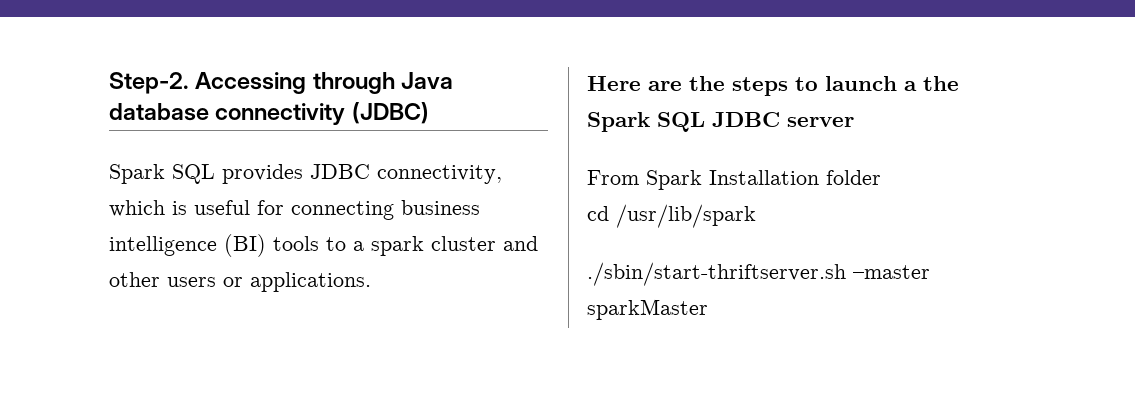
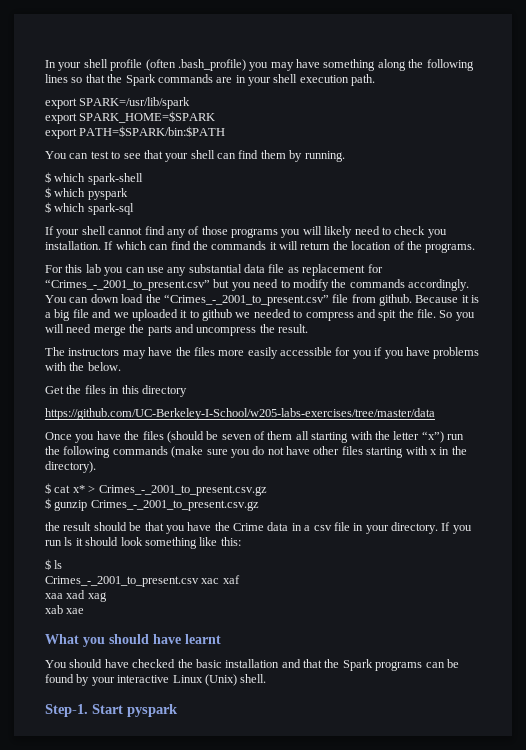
[109,72,454,94] [109,102,429,125] [109,164,502,184] [109,200,480,220] [109,234,538,257] [109,272,371,292] [587,76,959,96] [587,112,854,132] [587,170,881,190] [587,204,756,228] [587,262,930,286] [587,299,708,320] Step-2. Accessing through Java database connectivity (JDBC) // Spark SQL provides JDBC connectivity, which is useful for connecting business intelligence (BI) tools to a spark cluster and other users or applications. // Here are the steps to launch a the Spark SQL JDBC server // From Spark Installation folder // cd /usr/lib/spark // ./sbin/start-thriftserver.sh –master sparkMaster -> [45,59,474,71] [45,74,376,86] [45,97,191,109] [45,111,216,124] [45,126,226,139] [45,150,345,162] [45,172,143,185] [45,187,128,200] [45,202,134,215] [45,226,447,238] [45,241,476,253] [45,264,383,276] [45,279,469,291] [45,294,480,306] [45,309,475,321] [45,324,308,336] [45,347,480,359] [45,362,121,371] [45,385,187,397] [45,408,435,420] [45,431,464,443] [45,446,467,458] [45,461,96,473] [45,483,267,496] [45,498,259,511] [45,522,472,534] [45,537,241,549] [45,559,63,570] [45,575,240,587] [45,590,107,602] [45,605,85,614] [45,634,221,647] [45,659,459,671] [45,674,267,686] [45,704,178,717] In your shell profile (often .bash_profile) you may have something along the following lines so that the Spark commands are in your shell execution path. // export SPARK=/usr/lib/spark // export SPARK_HOME=$SPARK // export PATH=$SPARK/bin:$PATH // You can test to see that your shell can find them by running. // $ which spark-shell // $ which pyspark // $ which spark-sql // If your shell cannot find any of those programs you will likely need to check you installation. If which can find the commands it will return the location of the programs. // For this lab you can use any substantial data file as replacement for “Crimes_-_2001_to_present.csv” but you need to modify the commands accordingly. You can down load the “Crimes_-_2001_to_present.csv” file from github. Because it is a big file and we uploaded it to github we needed to compress and spit the file. So you will need merge the parts and uncompress the result. // The instructors may have the files more easily accessible for you if you have problems with the below. // Get the files in this directory // https://github.com/UC-Berkeley-I-School/w205-labs-exercises/tree/master/data // Once you have the files (should be seven of them all starting with the letter “x”) run the following commands (make sure you do not have other files starting with x in the directory). // $ cat x* > Crimes_-_2001_to_present.csv.gz // $ gunzip Crimes_-_2001_to_present.csv.gz // the result should be that you have the Crime data in a csv file in your directory. If you run ls it should look something like this: // $ ls // Crimes_-_2001_to_present.csv xac xaf // xaa xad xag // xab xae // What you should have learnt // You should have checked the basic installation and that the Spark programs can be found by your interactive Linux (Unix) shell. // Step-1. Start pyspark

